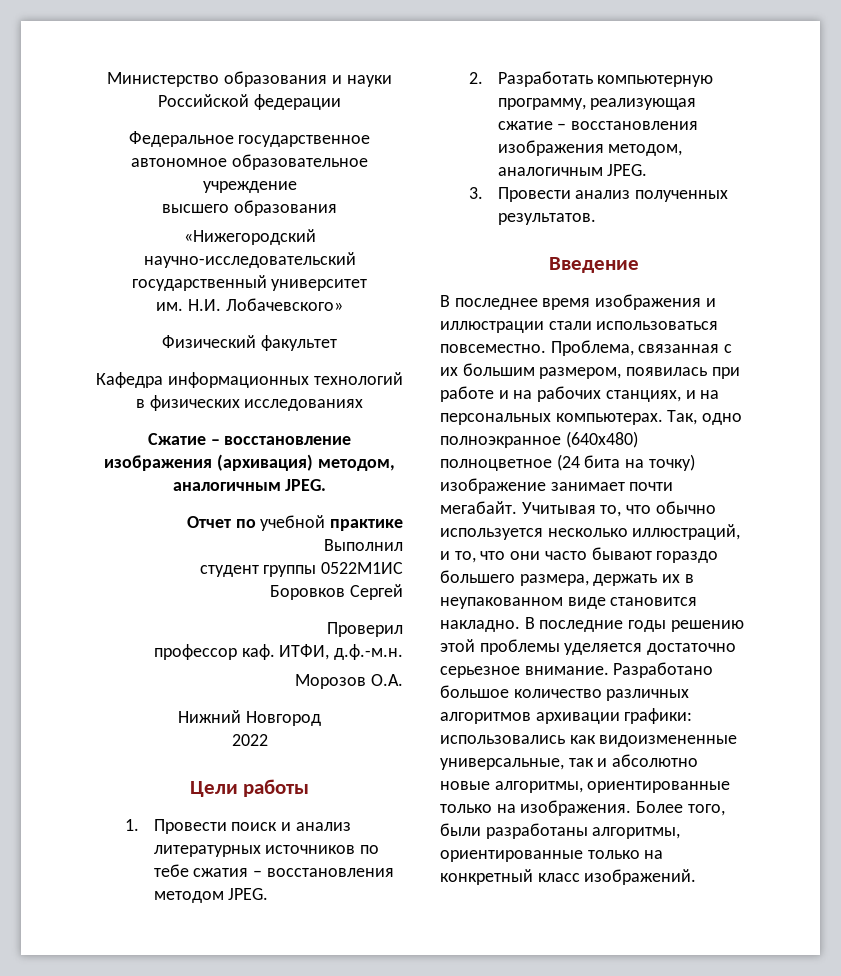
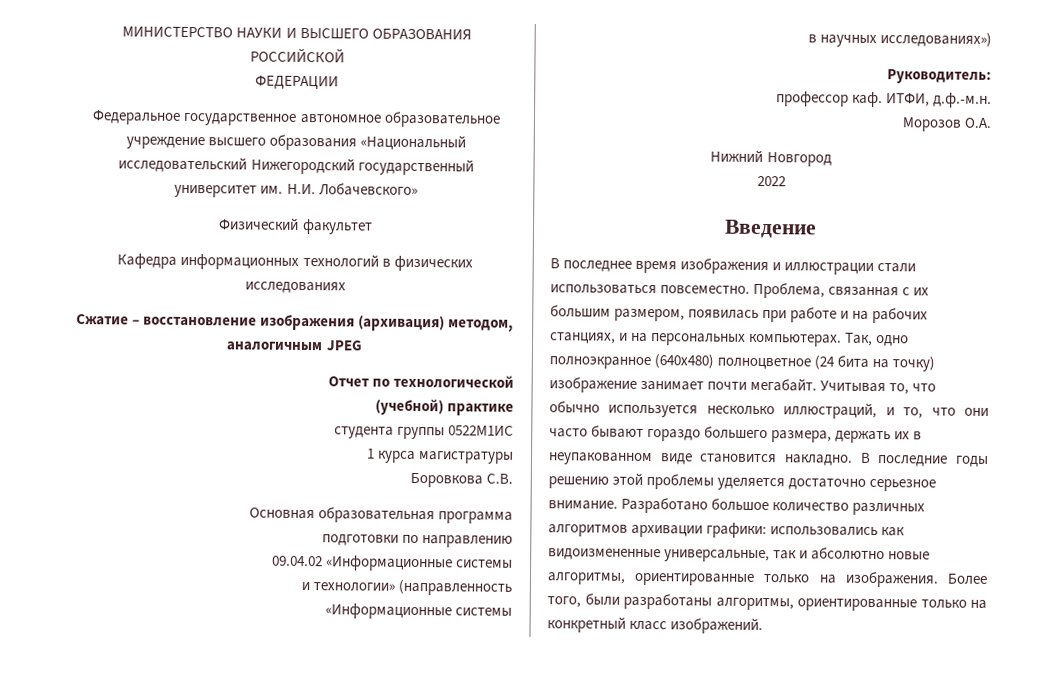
[107,71,392,87] [158,94,341,110] Министерство образования и науки Российской федерации -> [122,26,472,40] [249,48,345,63] [255,75,339,90] МИНИСТЕРСТВО НАУКИ И ВЫСШЕГО ОБРАЗОВАНИЯ РОССИЙСКОЙ // ФЕДЕРАЦИИ
(297, 187) // -> (205, 143) none
[183,229,316,245] [143,252,356,268] // «Нижегородский научно-исследовательский -> [360,134,467,151] [118,156,355,175] «Национальный исследовательский Нижегородский
(368, 285) // -> (258, 191) none
[285,479,327,491] JPEG. -> [325,340,363,351] JPEG
[260,515,326,531] учебной -> [393,374,514,389] [374,398,444,416] технологической // (учебной)
[324,539,403,551] [199,565,259,577] Выполнил // студент -> [333,426,394,439] студента
[270,584,403,600] [327,622,403,637] Боровков Сергей // Проверил -> [365,448,514,464] [409,472,513,488] [248,507,513,524] [321,534,513,548] [271,555,513,572] [300,579,513,596] [324,603,512,620] [807,32,992,47] [887,69,992,84] 1 курса магистратуры // Боровкова С.В. // Основная образовательная программа // подготовки по направлению // 09.04.02 «Информационные системы // и технологии» (направленность // «Информационные системы // в научных исследованиях») // Руководитель:
[189,779,310,797] [124,819,351,834] [153,845,379,857] [153,864,394,877] [153,888,269,903] [468,71,714,87] [497,98,697,110] [497,121,698,130] [497,140,683,156] [497,164,648,176] [468,187,728,202] [497,213,596,225] // Цели работы // 1. Провести поиск и анализ литературных источников по тебе сжатия – восстановления методом JPEG. // 2. Разработать компьютерную программу, реализующая сжатие – восстановления изображения методом, аналогичным JPEG. // 3. Провести анализ полученных результатов. -> (786, 181) none

